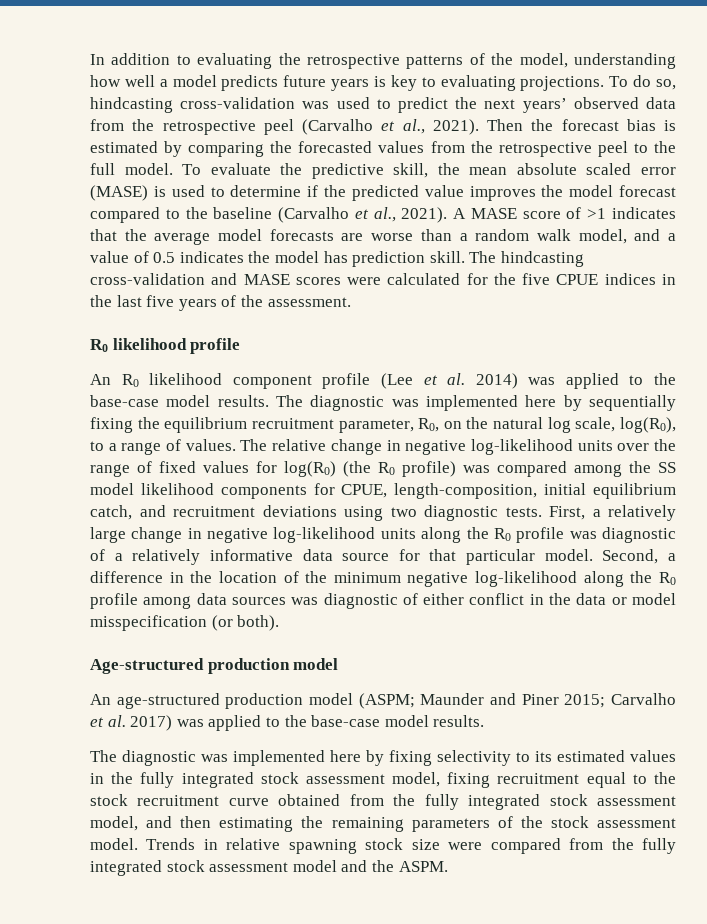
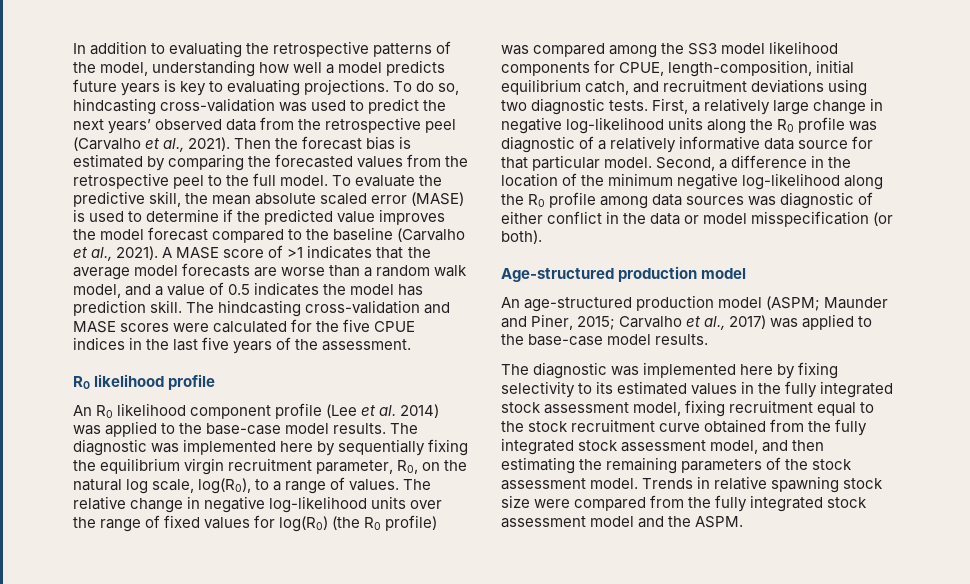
(248, 425) none -> [184,458,225,475] virgin
[658,462,676,473] SS -> [688,43,718,55] SS3
[521,694,559,705] Piner -> [531,314,574,330] Piner,
[107,715,126,727] al. -> [704,316,726,330] al.,

